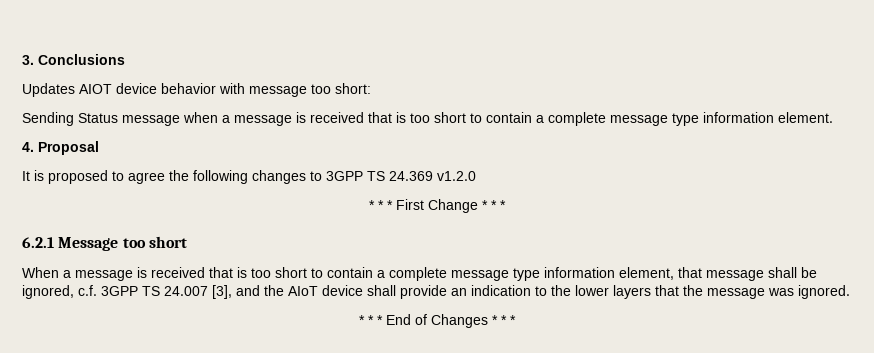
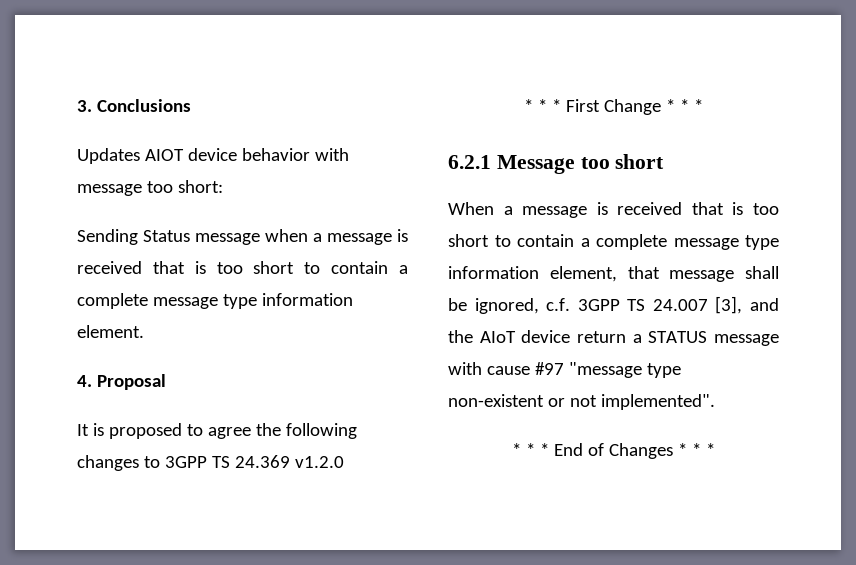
[367,285,850,299] shall provide an indication to the lower layers that the message was ignored. -> [577,331,779,346] [448,362,681,378] [448,394,715,410] return a STATUS message with cause #97 "message type non-existent or not implemented".

